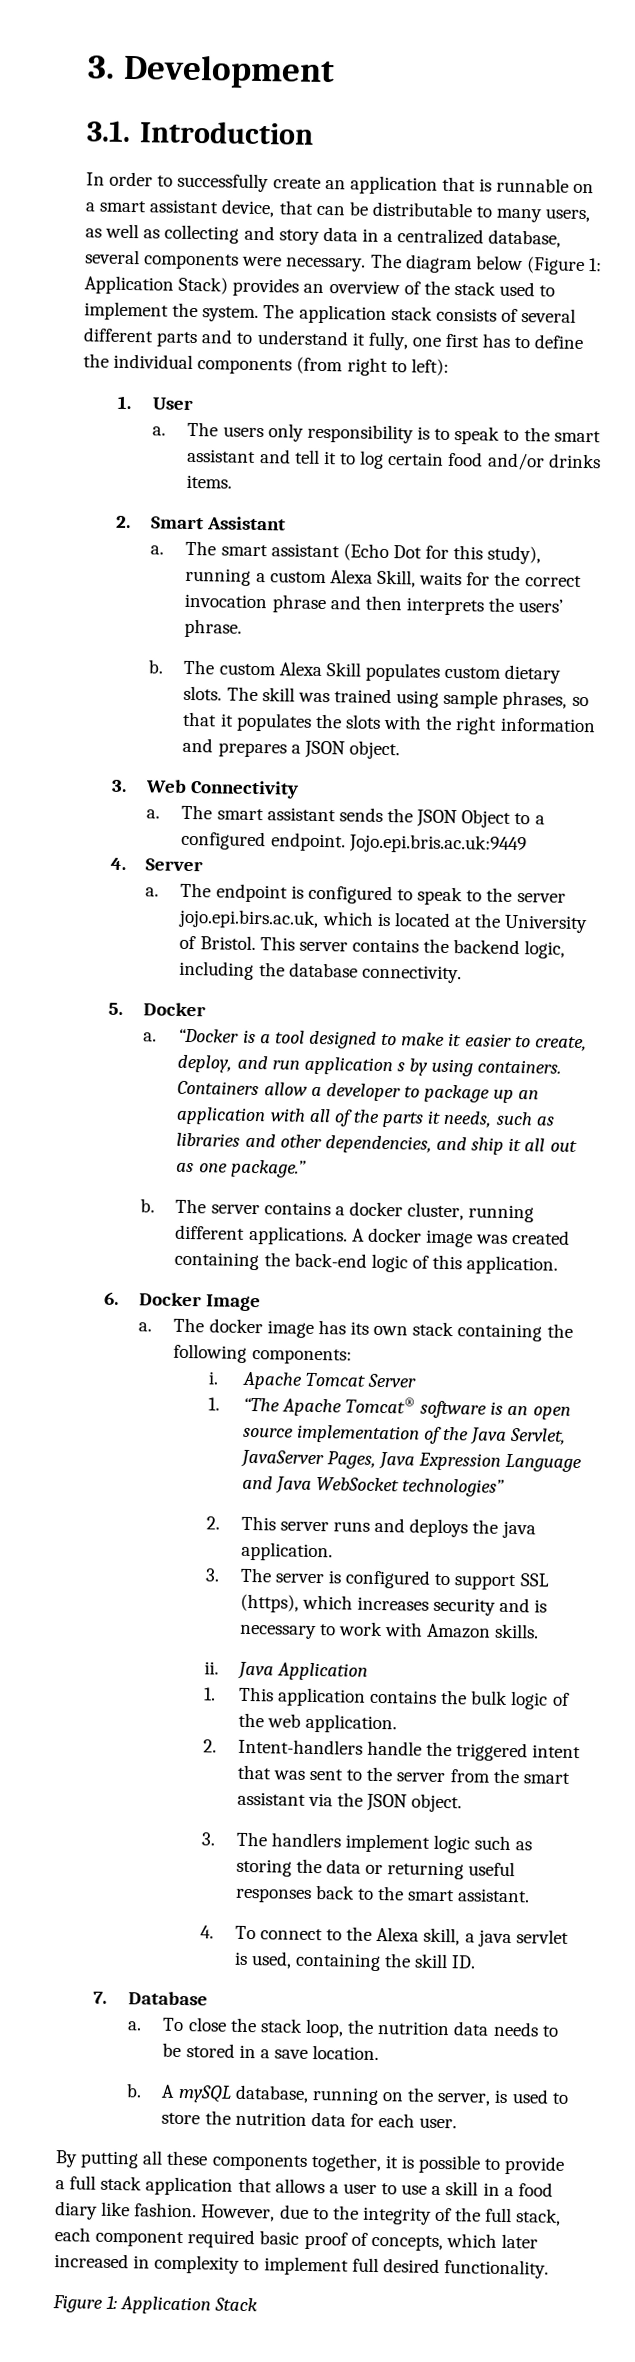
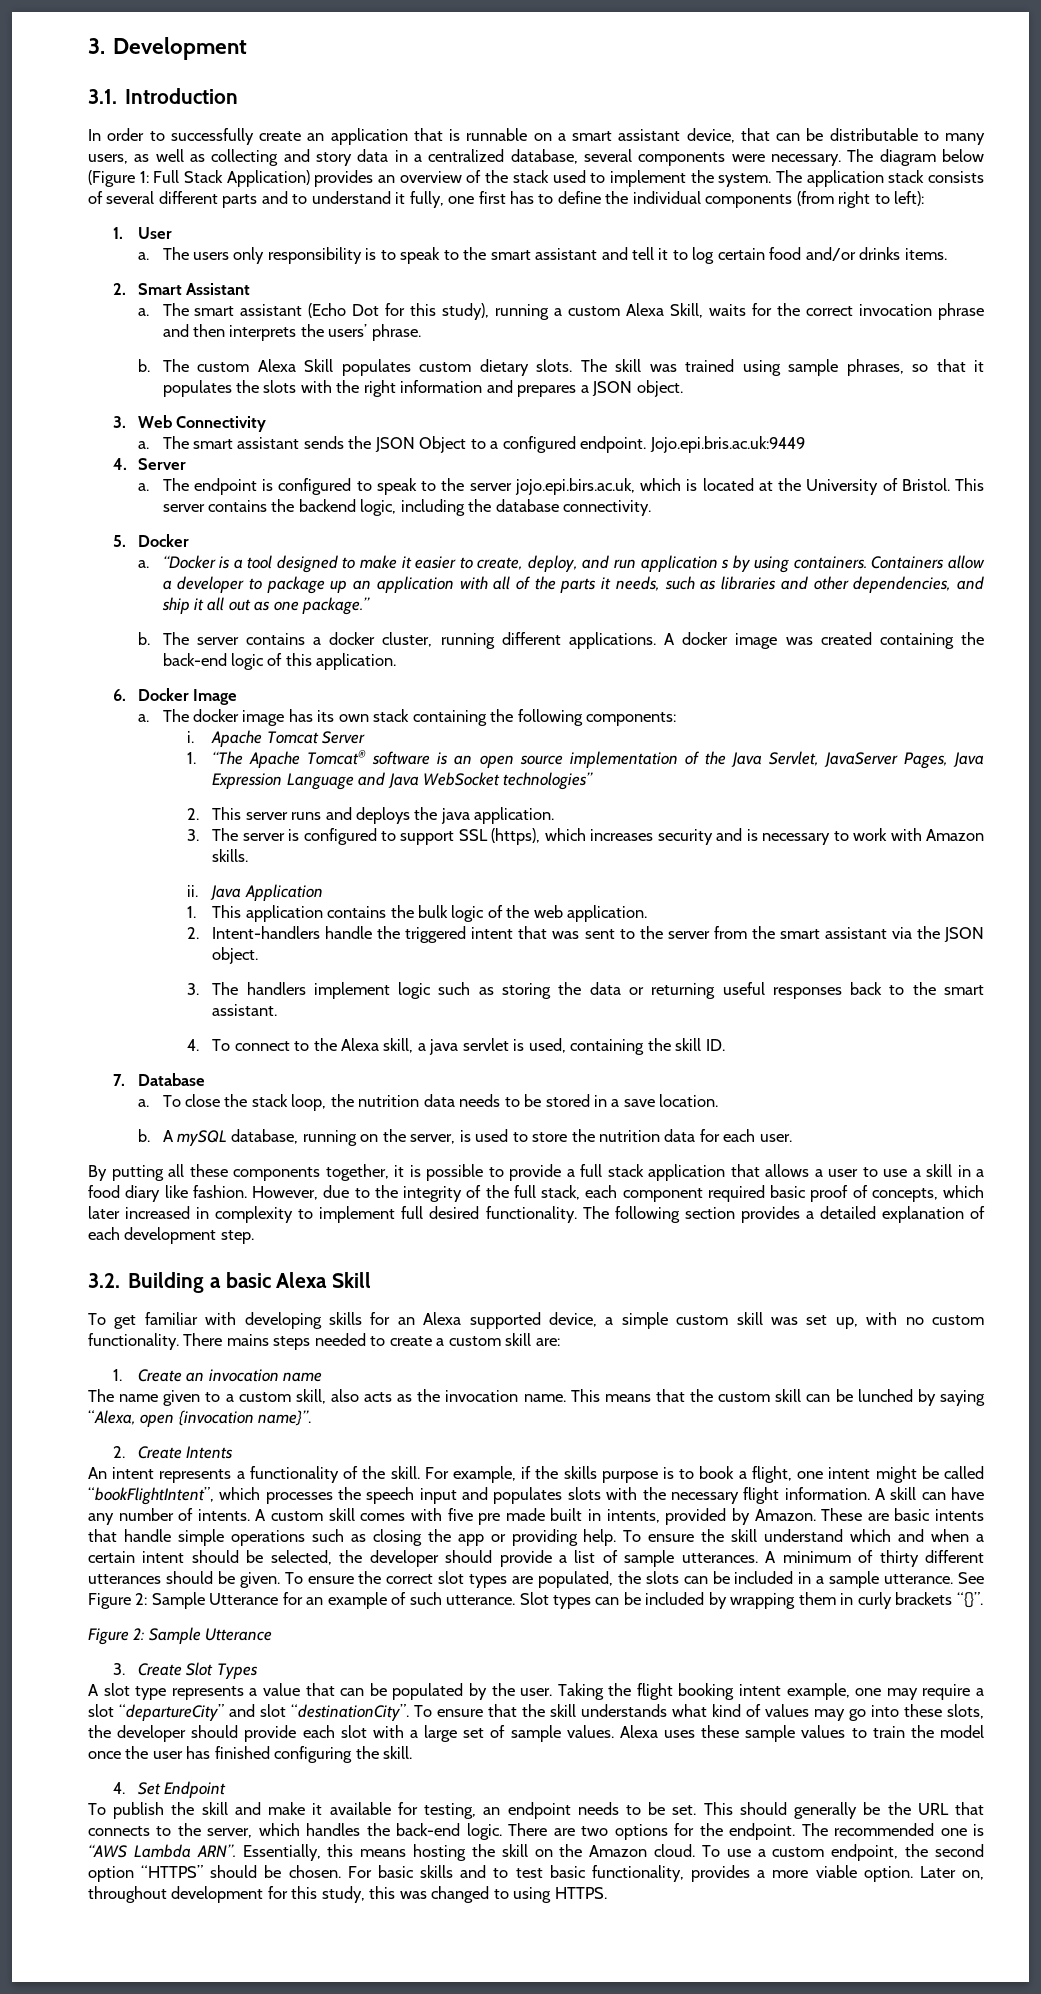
[84,275,229,295] Application Stack) -> [153,170,310,187] Full Stack Application)
[52,2295,259,2315] // Figure 1: Application Stack -> [582,1206,985,1223] [88,1227,254,1244] [88,1272,371,1293] [88,1312,985,1329] [88,1333,560,1350] [112,1369,323,1382] [88,1389,986,1406] [88,1410,312,1427] [112,1446,234,1459] [88,1466,985,1483] [88,1487,985,1505] [88,1508,984,1525] [88,1529,984,1546] [88,1550,985,1567] [88,1571,985,1588] [88,1592,983,1609] [88,1627,273,1645] [112,1662,258,1679] [88,1683,985,1700] [88,1704,984,1721] [88,1725,984,1742] [88,1746,413,1763] [112,1781,227,1798] [88,1802,985,1819] [88,1823,985,1840] [88,1844,984,1861] [88,1865,984,1882] [88,1886,607,1903] The following section provides a detailed explanation of each development step. // 3.2. Building a basic Alexa Skill // To get familiar with developing skills for an Alexa supported device, a simple custom skill was set up, with no custom functionality. There mains steps needed to create a custom skill are: // 1. Create an invocation name // The name given to a custom skill, also acts as the invocation name. This means that the custom skill can be lunched by saying “Alexa, open {invocation name}”. // 2. Create Intents // An intent represents a functionality of the skill. For example, if the skills purpose is to book a flight, one intent might be called “bookFlightIntent”, which processes the speech input and populates slots with the necessary flight information. A skill can have any number of intents. A custom skill comes with five pre made built in intents, provided by Amazon. These are basic intents that handle simple operations such as closing the app or providing help. To ensure the skill understand which and when a certain intent should be selected, the developer should provide a list of sample utterances. A minimum of thirty different utterances should be given. To ensure the correct slot types are populated, the slots can be included in a sample utterance. See Figure 2: Sample Utterance for an example of such utterance. Slot types can be included by wrapping them in curly brackets “{}”. // Figure 2: Sample Utterance // 3. Create Slot Types // A slot type represents a value that can be populated by the user. Taking the flight booking intent example, one may require a slot “departureCity” and slot “destinationCity”. To ensure that the skill understands what kind of values may go into these slots, the developer should provide each slot with a large set of sample values. Alexa uses these sample values to train the model once the user has finished configuring the skill. // 4. Set Endpoint // To publish the skill and make it available for testing, an endpoint needs to be set. This should generally be the URL that connects to the server, which handles the back-end logic. There are two options for the endpoint. The recommended one is “AWS Lambda ARN”. Essentially, this means hosting the skill on the Amazon cloud. To use a custom endpoint, the second option “HTTPS” should be chosen. For basic skills and to test basic functionality, provides a more viable option. Later on, throughout development for this study, this was changed to using HTTPS.

